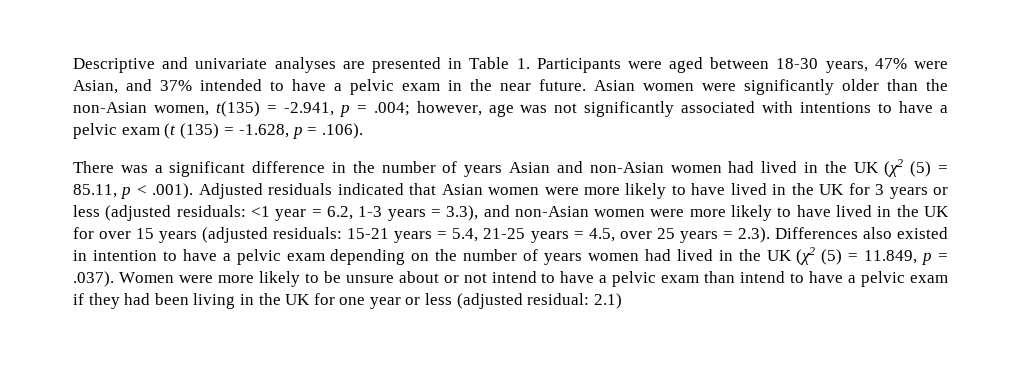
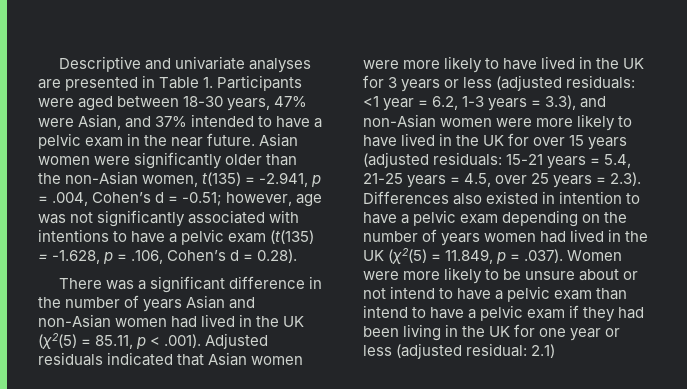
[373,102,410,116] .004; -> [52,192,223,206] .004, Cohen’s d = -0.51;
[164,123,219,139] (t (135) -> [270,230,315,244] (t(135)
[321,123,363,139] .106). -> [131,249,298,264] .106, Cohen’s d = 0.28).
[884,159,932,177] (χ2 (5) -> [38,333,77,349] (χ2(5)
[796,247,843,265] (χ2 (5) -> [388,248,428,264] (χ2(5)

